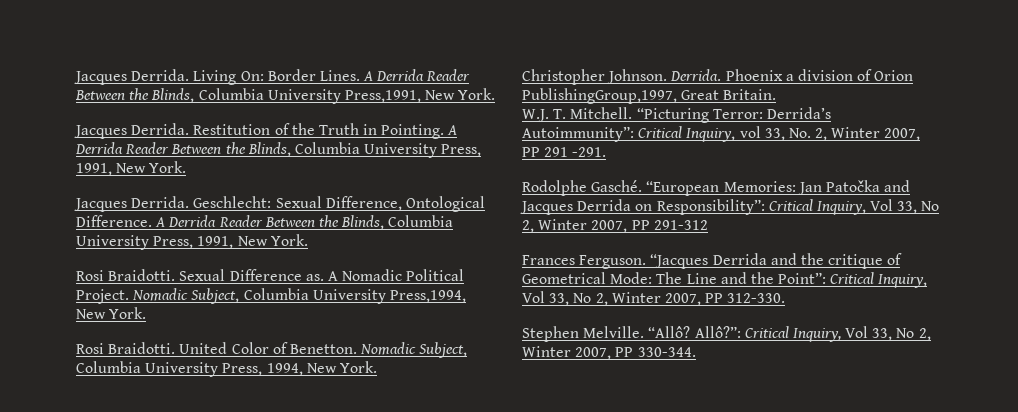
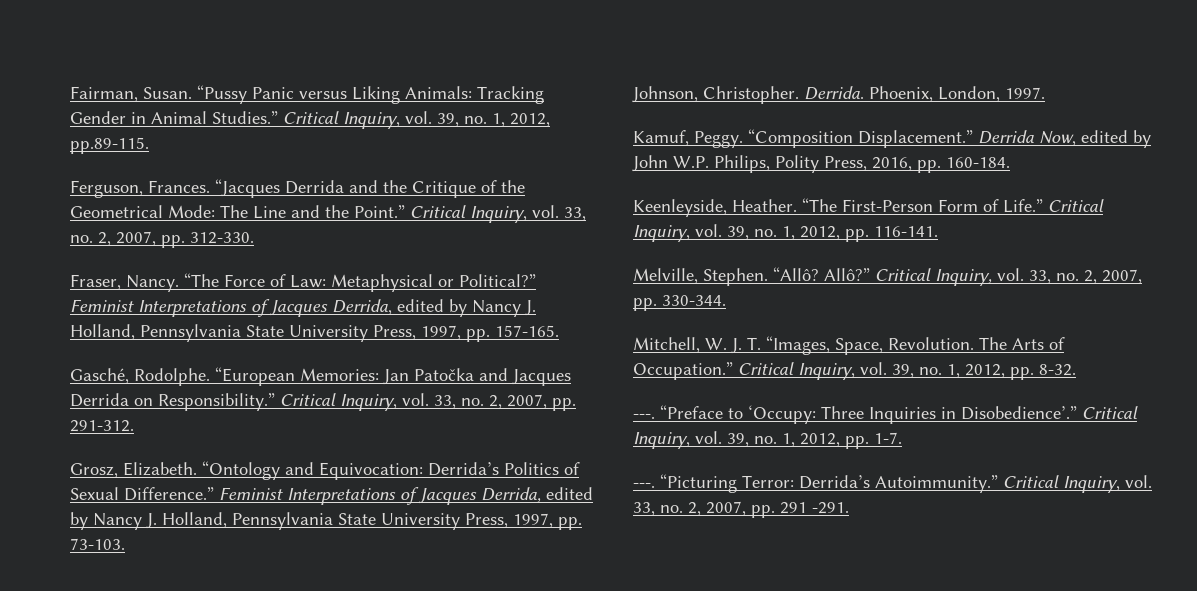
[74,69,471,85] [75,88,496,104] [74,123,458,139] [75,142,482,158] [76,161,187,176] [74,196,485,212] [76,215,454,230] [76,234,308,250] [76,269,465,281] [76,288,466,304] [76,307,147,319] [76,342,468,358] [76,361,377,377] [522,69,914,85] [522,88,777,104] [522,107,831,123] [522,126,921,142] [522,147,607,157] [522,180,643,196] Jacques Derrida. Living On: Border Lines. A Derrida Reader Between the Blinds, Columbia University Press,1991, New York. // Jacques Derrida. Restitution of the Truth in Pointing. A Derrida Reader Between the Blinds, Columbia University Press, 1991, New York. // Jacques Derrida. Geschlecht: Sexual Difference, Ontological Difference. A Derrida Reader Between the Blinds, Columbia University Press, 1991, New York. // Rosi Braidotti. Sexual Difference as. A Nomadic Political Project. Nomadic Subject, Columbia University Press,1994, New York. // Rosi Braidotti. United Color of Benetton. Nomadic Subject, Columbia University Press, 1994, New York. // Christopher Johnson. Derrida. Phoenix a division of Orion PublishingGroup,1997, Great Britain. // W.J. T. Mitchell. “Picturing Terror: Derrida’s Autoimmunity”: Critical Inquiry, vol 33, No. 2, Winter 2007, PP 291 -291. // Rodolphe Gasché. -> [70,85,544,104] [70,111,550,129] [70,137,149,154] [70,179,525,198] [70,205,586,223] [70,231,254,248] [70,273,536,292] [70,299,536,317] [70,324,559,342] [70,368,210,386] Fairman, Susan. “Pussy Panic versus Liking Animals: Tracking Gender in Animal Studies.” Critical Inquiry, vol. 39, no. 1, 2012, pp.89-115. // Ferguson, Frances. “Jacques Derrida and the Critique of the Geometrical Mode: The Line and the Point.” Critical Inquiry, vol. 33, no. 2, 2007, pp. 312-330. // Fraser, Nancy. “The Force of Law: Metaphysical or Political?” Feminist Interpretations of Jacques Derrida, edited by Nancy J. Holland, Pennsylvania State University Press, 1997, pp. 157-165. // Gasché, Rodolphe.
[656,199,940,215] [522,219,708,233] [522,253,903,269] [522,272,928,288] [522,291,786,306] [522,326,931,342] [522,346,696,360] Responsibility”: Critical Inquiry, Vol 33, No 2, Winter 2007, PP 291-312 // Frances Ferguson. “Jacques Derrida and the critique of Geometrical Mode: The Line and the Point”: Critical Inquiry, Vol 33, No 2, Winter 2007, PP 312-330. // Stephen Melville. “Allô? Allô?”: Critical Inquiry, Vol 33, No 2, Winter 2007, PP 330-344. -> [158,393,576,411] [70,420,134,432] [70,461,580,480] [70,487,593,505] [70,512,582,530] [70,538,125,550] [632,86,1045,104] [633,129,1151,148] [632,155,1010,173] [633,198,1104,217] [633,224,938,242] [633,267,1142,286] [633,295,726,311] [633,336,1065,355] [633,362,1076,380] [633,405,1138,424] [633,431,902,449] [633,474,1152,493] [633,501,849,518] Responsibility.” Critical Inquiry, vol. 33, no. 2, 2007, pp. 291-312. // Grosz, Elizabeth. “Ontology and Equivocation: Derrida’s Politics of Sexual Difference.” Feminist Interpretations of Jacques Derrida, edited by Nancy J. Holland, Pennsylvania State University Press, 1997, pp. 73-103. // Johnson, Christopher. Derrida. Phoenix, London, 1997. // Kamuf, Peggy. “Composition Displacement.” Derrida Now, edited by John W.P. Philips, Polity Press, 2016, pp. 160-184. // Keenleyside, Heather. “The First-Person Form of Life.” Critical Inquiry, vol. 39, no. 1, 2012, pp. 116-141. // Melville, Stephen. “Allô? Allô?” Critical Inquiry, vol. 33, no. 2, 2007, pp. 330-344. // Mitchell, W. J. T. “Images, Space, Revolution. The Arts of Occupation.” Critical Inquiry, vol. 39, no. 1, 2012, pp. 8-32. // ---. “Preface to ‘Occupy: Three Inquiries in Disobedience’.” Critical Inquiry, vol. 39, no. 1, 2012, pp. 1-7. // ---. “Picturing Terror: Derrida’s Autoimmunity.” Critical Inquiry, vol. 33, no. 2, 2007, pp. 291 -291.

